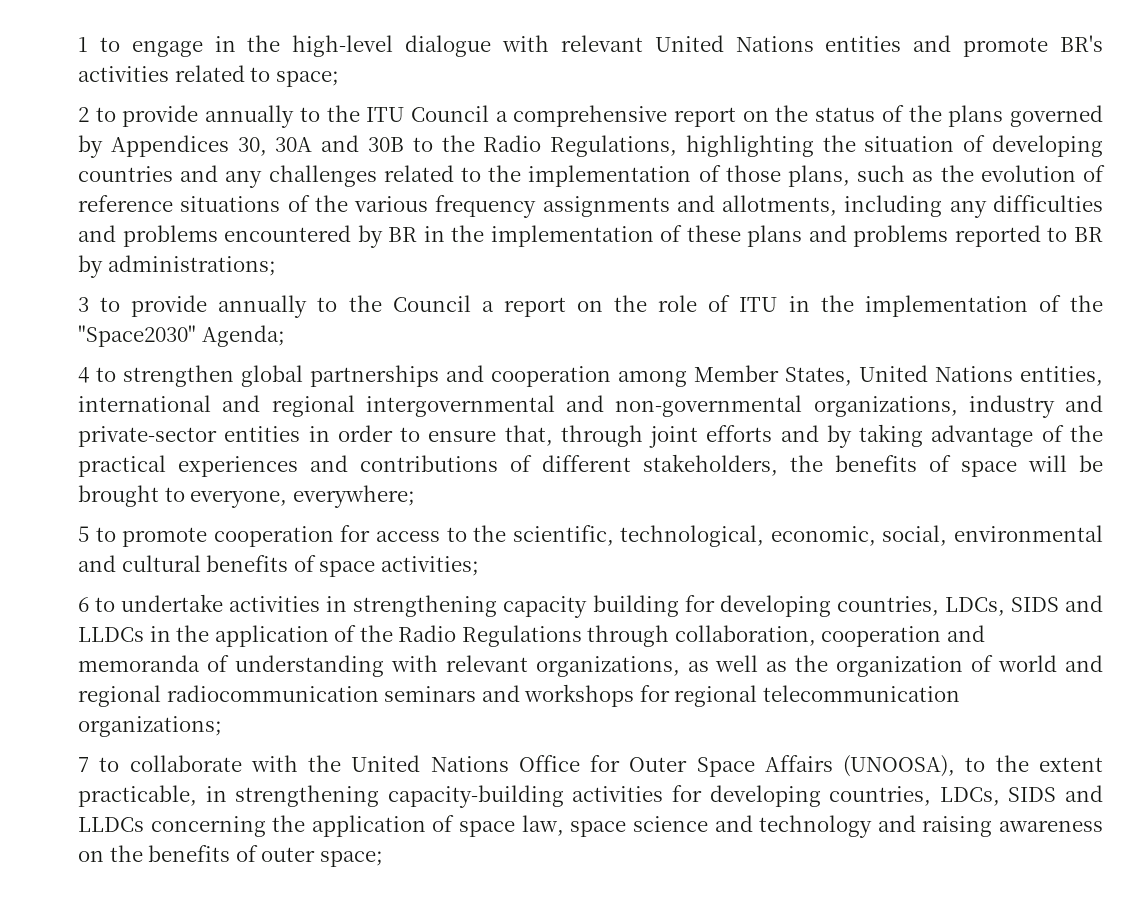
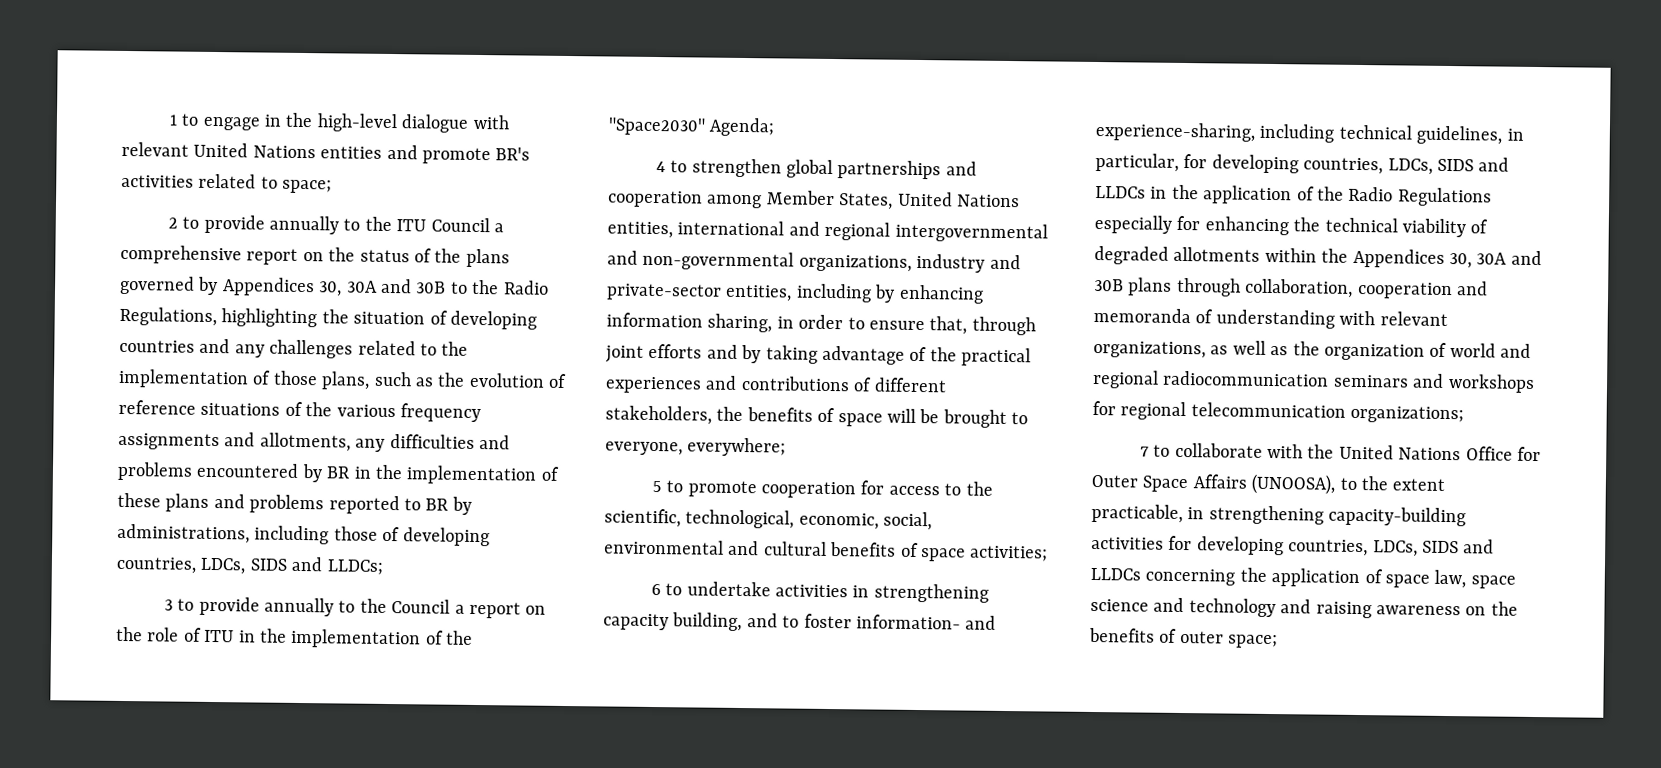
[844,195,943,217] including -> (351, 442) none
[107,255,276,276] administrations; -> [117,523,490,547] [116,556,383,575] administrations, including those of developing countries, LDCs, SIDS and LLDCs;
[224,426,301,442] entities -> [725,283,984,304] [606,312,773,333] entities, including by enhancing information sharing,
[592,595,679,617] building -> [672,612,997,632] [1095,121,1524,145] [1095,152,1179,172] building, and to foster information- and experience-sharing, including technical guidelines, in particular,
(582, 636) none -> [1094,214,1489,238] [1094,245,1542,269] [1094,277,1173,296] especially for enhancing the technical viability of degraded allotments within the Appendices 30, 30A and 30B plans

